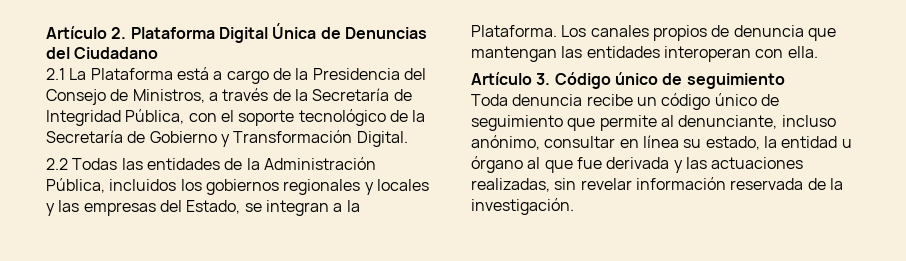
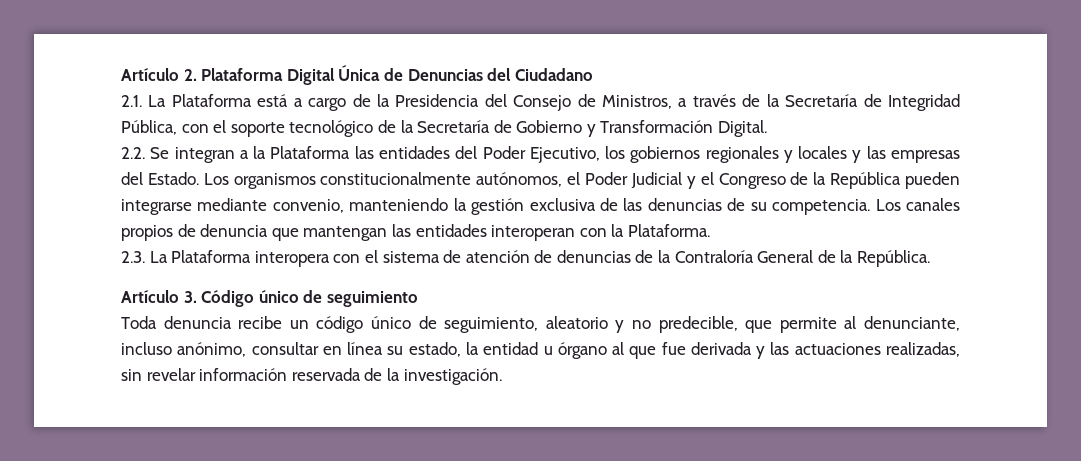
[46,68,65,80] 2.1 -> [121,95,142,107] 2.1.
[46,157,376,170] [46,178,177,193] 2.2 Todas las entidades de la Administración Pública, incluidos -> [121,146,600,163] 2.2. Se integran a la Plataforma las entidades del Poder Ejecutivo,
[186,200,360,216] [471,25,557,37] Estado, se integran a la Plataforma. -> [147,172,961,189] [121,198,871,215] Estado. Los organismos constitucionalmente autónomos, el Poder Judicial y el Congreso de la República pueden integrarse mediante convenio, manteniendo la gestión exclusiva de las denuncias de su competencia.
[787,46,818,58] ella. -> [611,224,710,237] [121,250,931,267] la Plataforma. // 2.3. La Plataforma interopera con el sistema de atención de denuncias de la Contraloría General de la República.
[471,115,563,131] seguimiento -> [444,316,738,333] seguimiento, aleatorio y no predecible,

